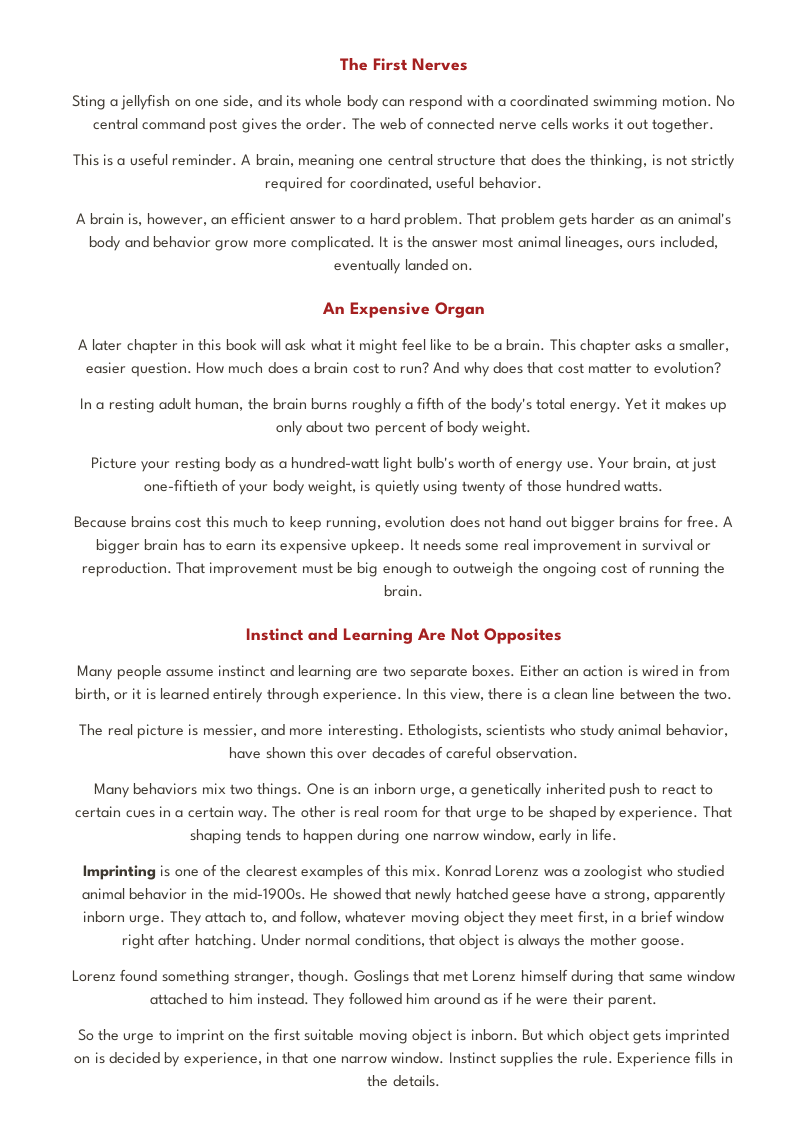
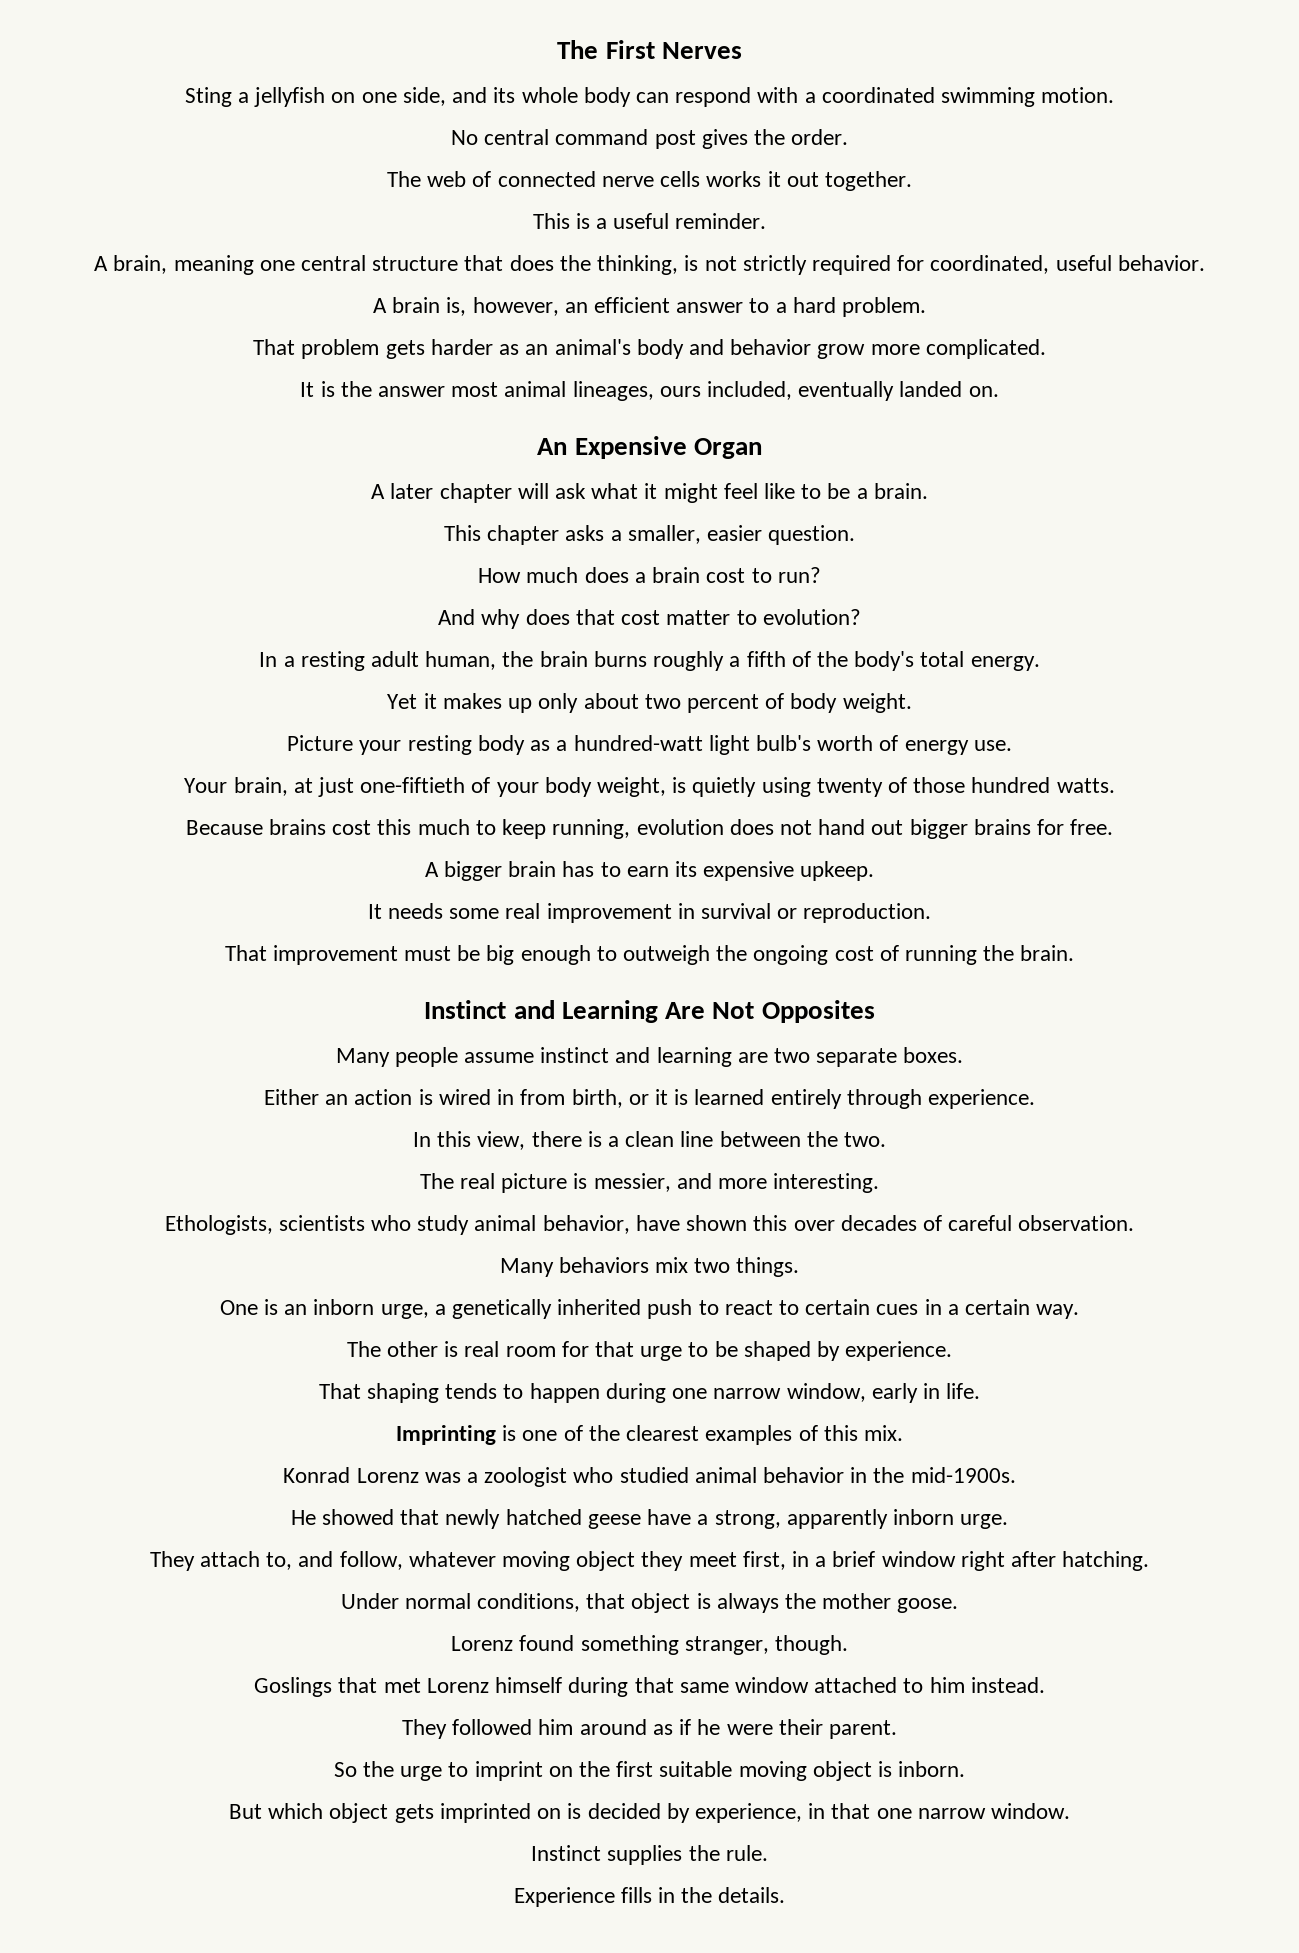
(712, 101) none -> (1115, 95) //
(348, 124) none -> (849, 137) //
(238, 160) none -> (767, 221) //
(463, 220) none -> (927, 307) //
(375, 243) none -> (1046, 349) //
[182,339,257,351] in this book -> (512, 493) none
(546, 345) none -> (928, 491) //
(192, 369) none -> (856, 535) //
(430, 368) none -> (821, 575) //
(621, 407) none -> (1040, 663) //
(594, 465) none -> (1012, 745) //
(719, 521) none -> (1114, 827) //
(406, 546) none -> (875, 871) //
(172, 569) none -> (932, 913) //
(516, 671) none -> (964, 1055) //
(402, 695) none -> (1035, 1099) //
(404, 731) none -> (880, 1183) //
(303, 790) none -> (800, 1267) //
(269, 815) none -> (1080, 1311) //
(699, 813) none -> (953, 1351) //
(441, 871) none -> (903, 1433) //
(307, 894) none -> (1016, 1475) //
(166, 920) none -> (1009, 1521) //
(257, 941) none -> (1150, 1561) //
(350, 977) none -> (848, 1645) //
(309, 999) none -> (1045, 1685) //
(518, 1035) none -> (966, 1769) //
(445, 1058) none -> (1070, 1811) //
(613, 1058) none -> (768, 1853) //

